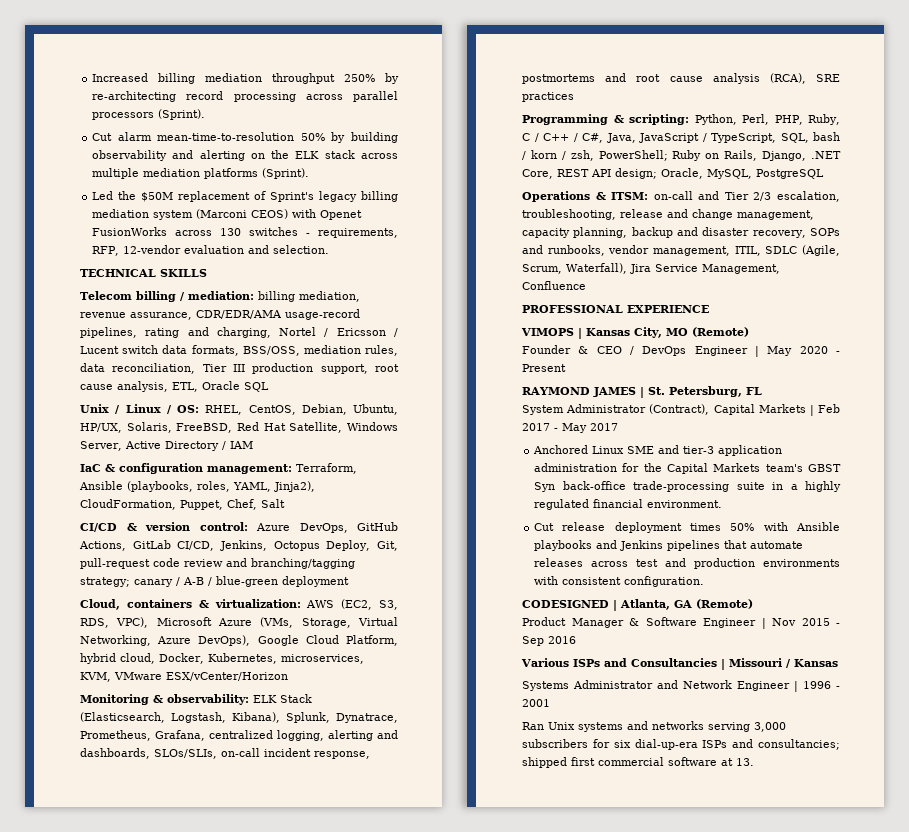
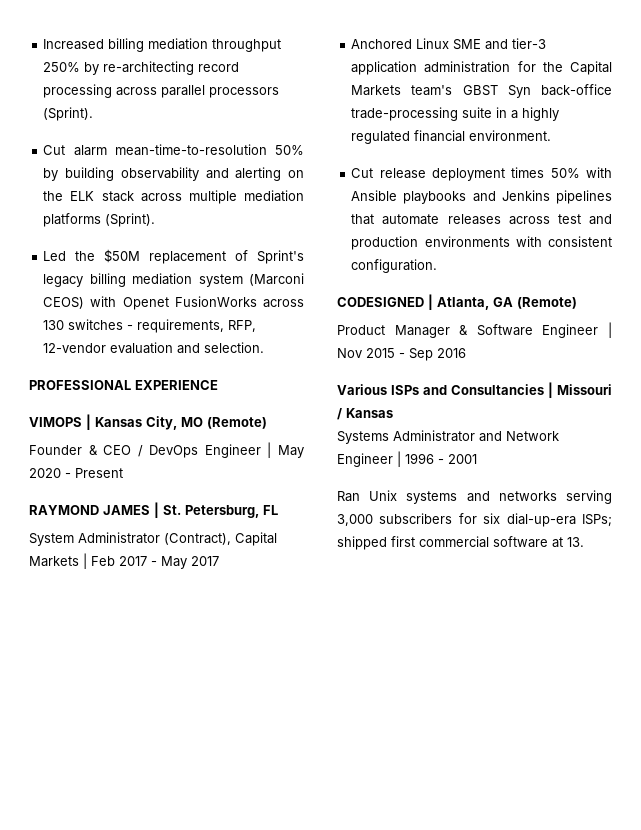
[80,269,207,277] [80,291,360,302] [80,309,360,320] [80,327,398,338] [80,345,398,356] [80,363,400,374] [80,381,269,392] [80,404,398,415] [80,422,398,433] [80,441,253,451] [80,463,357,474] [79,481,315,492] [80,499,285,510] [80,522,398,533] [79,540,399,551] [80,558,355,569] [80,576,349,587] [80,599,398,610] [80,617,398,628] [80,635,398,646] [80,653,364,664] [80,672,288,682] [80,694,312,705] [80,712,398,723] [80,730,398,741] [80,748,370,759] [522,73,840,84] [522,92,574,102] [522,114,841,125] [522,132,840,143] [522,150,841,161] [522,168,824,179] [522,191,840,202] [522,209,814,220] [522,227,840,238] [522,245,840,256] [522,263,780,274] [522,281,586,290] // TECHNICAL SKILLS // Telecom billing / mediation: billing mediation, revenue assurance, CDR/EDR/AMA usage-record pipelines, rating and charging, Nortel / Ericsson / Lucent switch data formats, BSS/OSS, mediation rules, data reconciliation, Tier III production support, root cause analysis, ETL, Oracle SQL // Unix / Linux / OS: RHEL, CentOS, Debian, Ubuntu, HP/UX, Solaris, FreeBSD, Red Hat Satellite, Windows Server, Active Directory / IAM // IaC & configuration management: Terraform, Ansible (playbooks, roles, YAML, Jinja2), CloudFormation, Puppet, Chef, Salt // CI/CD & version control: Azure DevOps, GitHub Actions, GitLab CI/CD, Jenkins, Octopus Deploy, Git, pull-request code review and branching/tagging strategy; canary / A-B / blue-green deployment // Cloud, containers & virtualization: AWS (EC2, S3, RDS, VPC), Microsoft Azure (VMs, Storage, Virtual Networking, Azure DevOps), Google Cloud Platform, hybrid cloud, Docker, Kubernetes, microservices, KVM, VMware ESX/vCenter/Horizon // Monitoring & observability: ELK Stack (Elasticsearch, Logstash, Kibana), Splunk, Dynatrace, Prometheus, Grafana, centralized logging, alerting and dashboards, SLOs/SLIs, on-call incident response, postmortems and root cause analysis (RCA), SRE practices // Programming & scripting: Python, Perl, PHP, Ruby, C / C++ / C#, Java, JavaScript / TypeScript, SQL, bash / korn / zsh, PowerShell; Ruby on Rails, Django, .NET Core, REST API design; Oracle, MySQL, PostgreSQL // Operations & ITSM: on-call and Tier 2/3 escalation, troubleshooting, release and change management, capacity planning, backup and disaster recovery, SOPs and runbooks, vendor management, ITIL, SDLC (Agile, Scrum, Waterfall), Jira Service Management, Confluence -> (265, 347) none
[702,739,840,750] ISPs and consultancies; -> [582,514,612,527] ISPs;

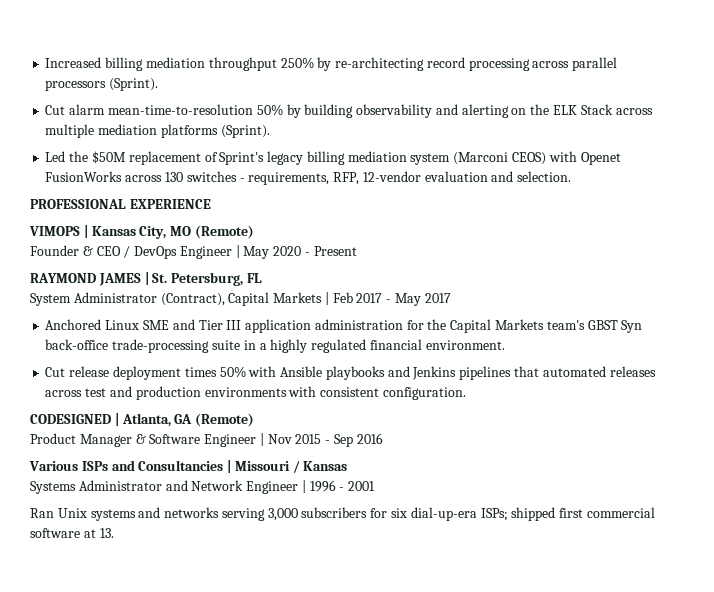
[101,191,134,202] stack -> [580,104,613,115] Stack
[512,38,547,49] tier-3 -> [198,320,242,330] Tier III
[382,214,440,225] automate -> [542,366,606,377] automated

